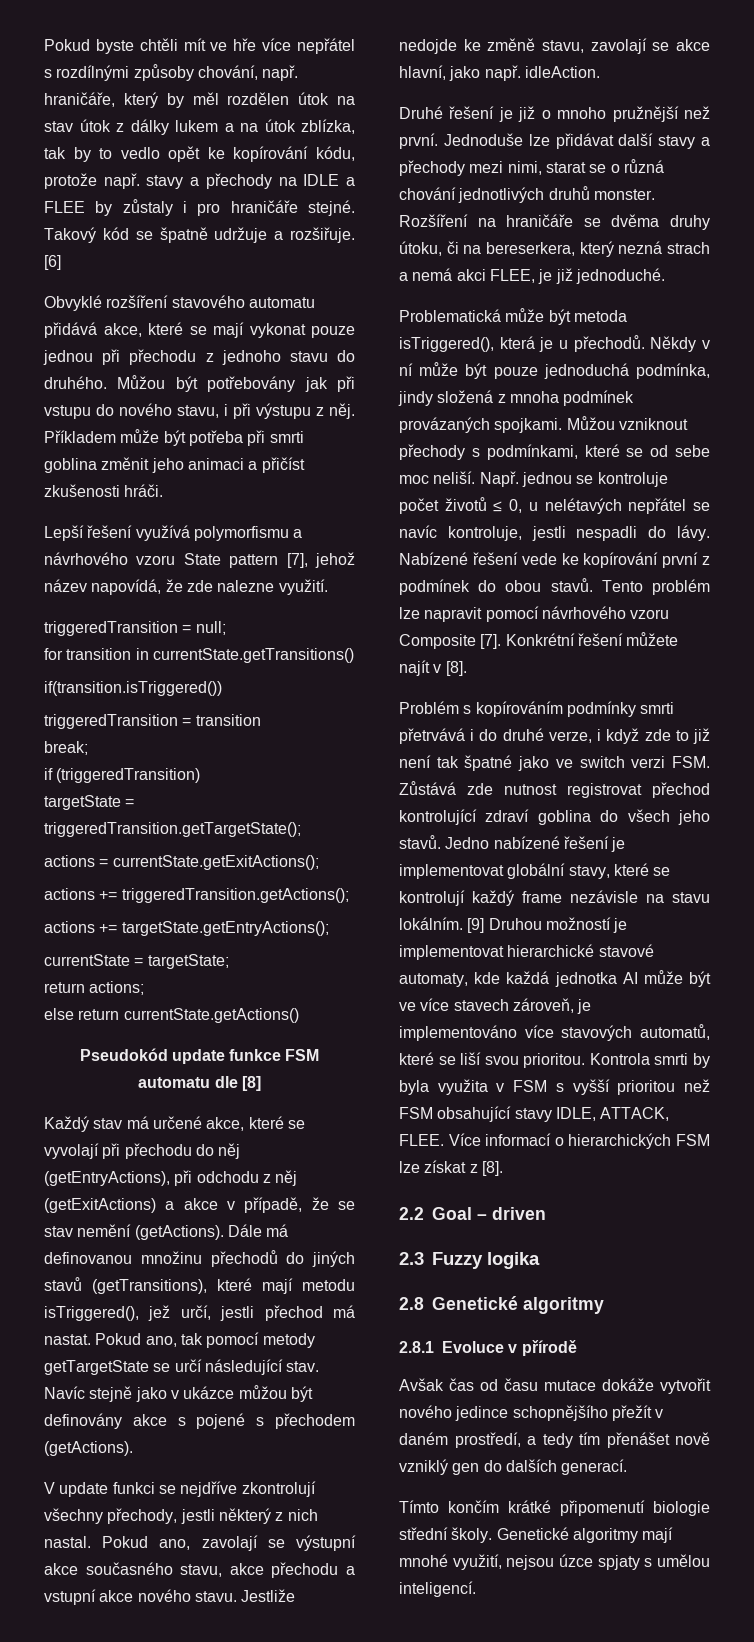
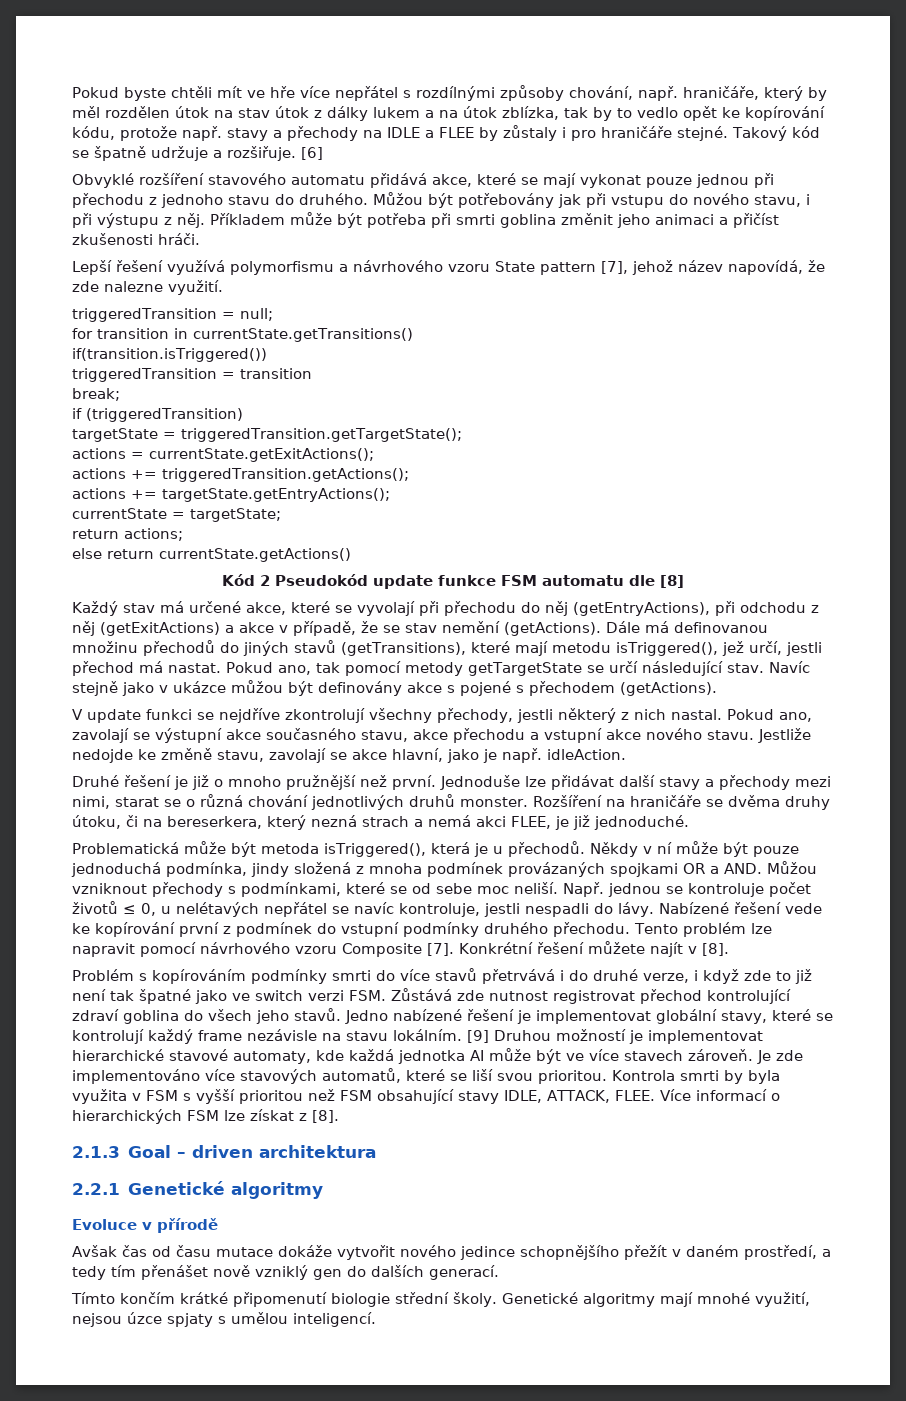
(299, 1015) none -> [222,574,270,586] Kód 2
(481, 73) none -> [483,749,497,763] je
[494,418,563,433] spojkami. -> [610,863,762,877] spojkami OR a AND.
[505,578,593,592] obou stavů. -> [341,922,630,937] vstupní podmínky druhého přechodu.
(675, 708) none -> [376,968,477,981] do více stavů
[512,998,592,1014] zároveň, je -> [688,1049,803,1064] zároveň. Je zde
[399,1207,424,1220] 2.2 -> [72,1146,120,1158] 2.1.3
[399,1252,540,1269] [399,1297,424,1310] // 2.3 Fuzzy logika // 2.8 -> [258,1145,376,1158] [72,1183,120,1195] architektura // 2.2.1
[399,1341,434,1353] 2.8.1 -> (323, 1190) none

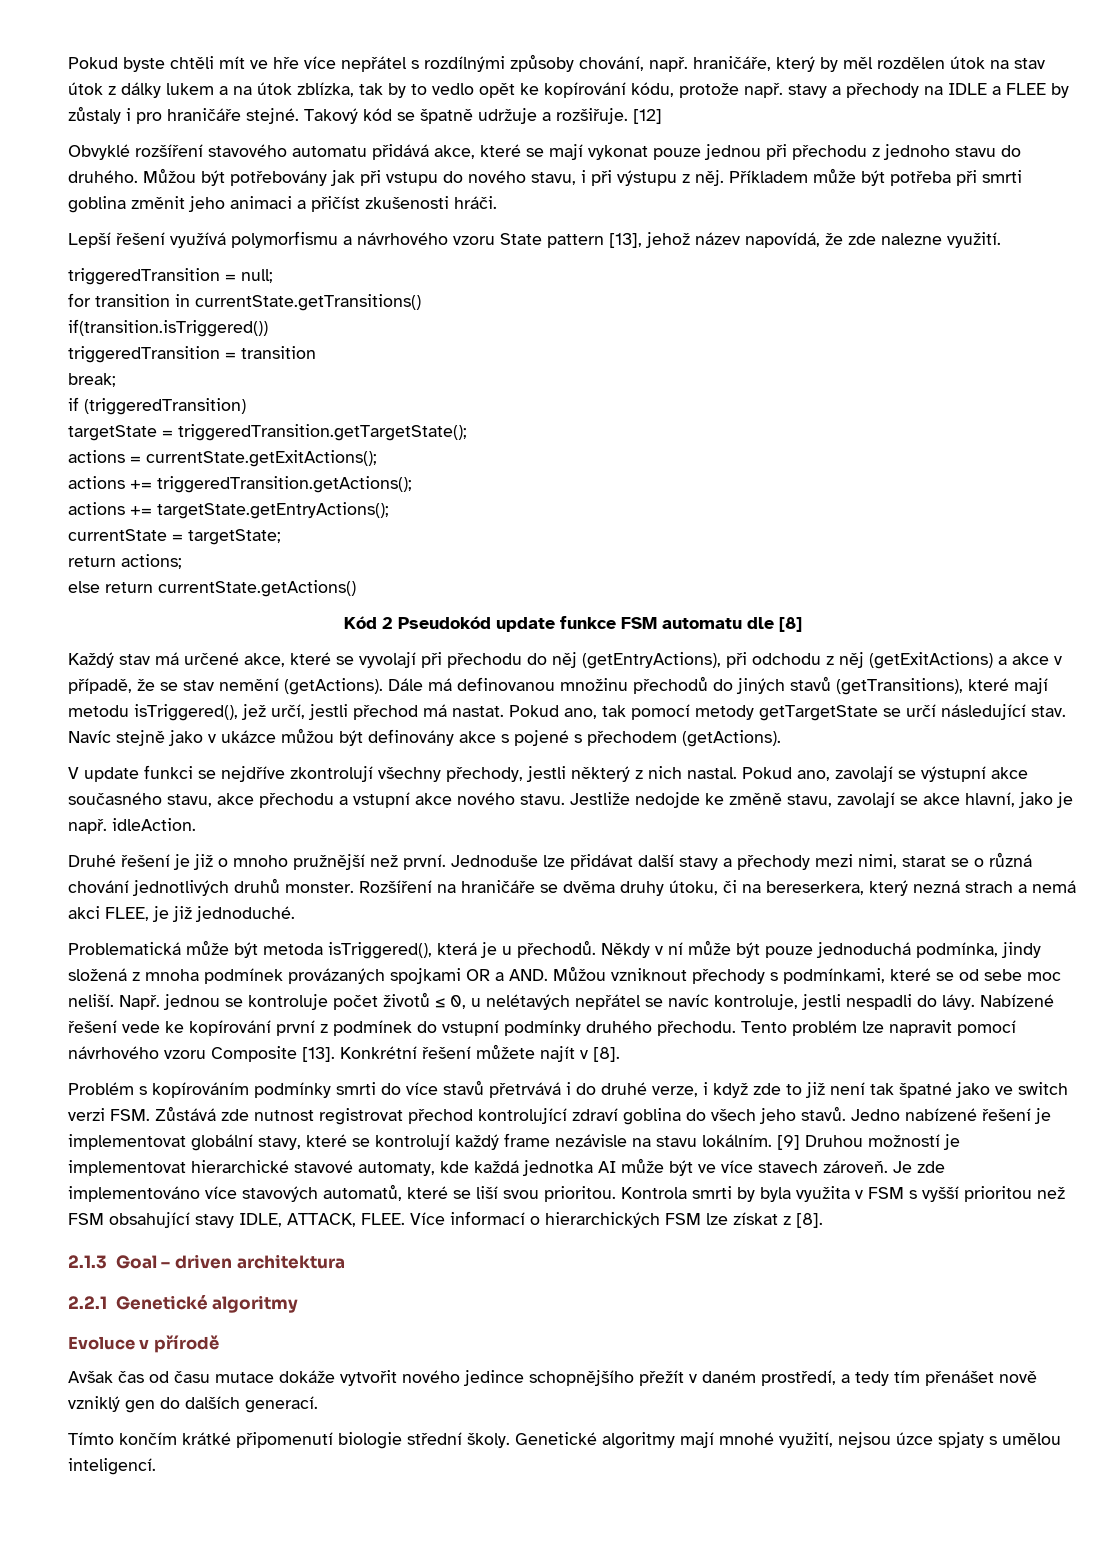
[301,147,323,160] [6] -> [633,109,662,124] [12]
[601,261,628,274] [7], -> [609,233,642,248] [13],
[427,943,454,956] [7]. -> [302,1047,335,1062] [13].

